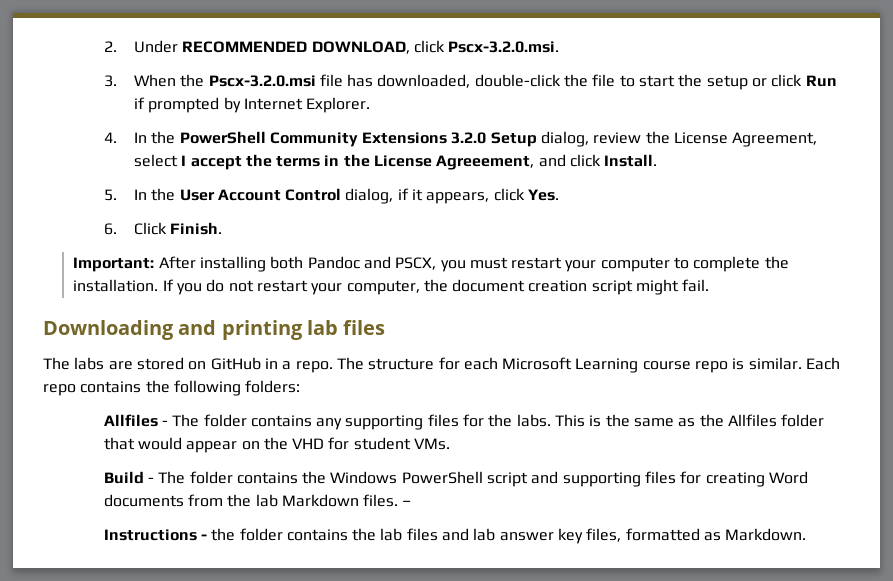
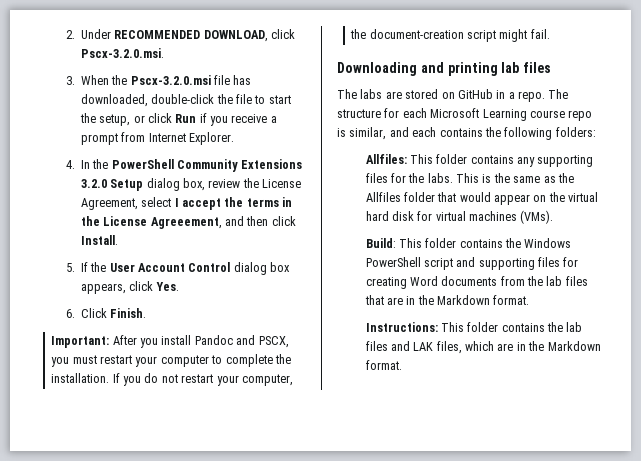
[706,75,748,90] setup -> [99,114,131,126] setup,
[148,97,241,113] prompted by -> [210,114,277,126] [80,132,146,145] you receive a prompt from
[541,131,590,147] dialog, -> [146,178,205,191] dialog box,
(566, 160) none -> [246,216,269,226] then
[133,189,147,200] In -> [80,262,88,272] If
[345,188,424,204] dialog, if it -> [233,262,291,275] dialog box
[199,256,304,272] installing both -> [140,335,192,348] you install
[452,279,588,292] document creation -> [369,29,464,39] document-creation
[748,357,841,370] [43,384,76,396] similar. Each repo -> [349,127,437,140] similar, and each
[103,414,200,427] Allfiles - The -> [365,154,433,164] Allfiles: This
[292,437,451,450] [103,471,186,484] VHD for student VMs. // Build - The -> [568,192,599,202] [365,210,554,224] [365,238,422,248] virtual hard disk for virtual machines (VMs). // Build: This
[281,494,412,507] [103,528,236,541] Markdown files. – // Instructions - the -> [565,276,588,286] [364,295,530,305] [365,322,464,332] files that are in the Markdown format. // Instructions: This
[473,528,807,544] lab answer key files, formatted as Markdown. -> [413,341,601,354] [365,360,402,370] LAK files, which are in the Markdown format.

